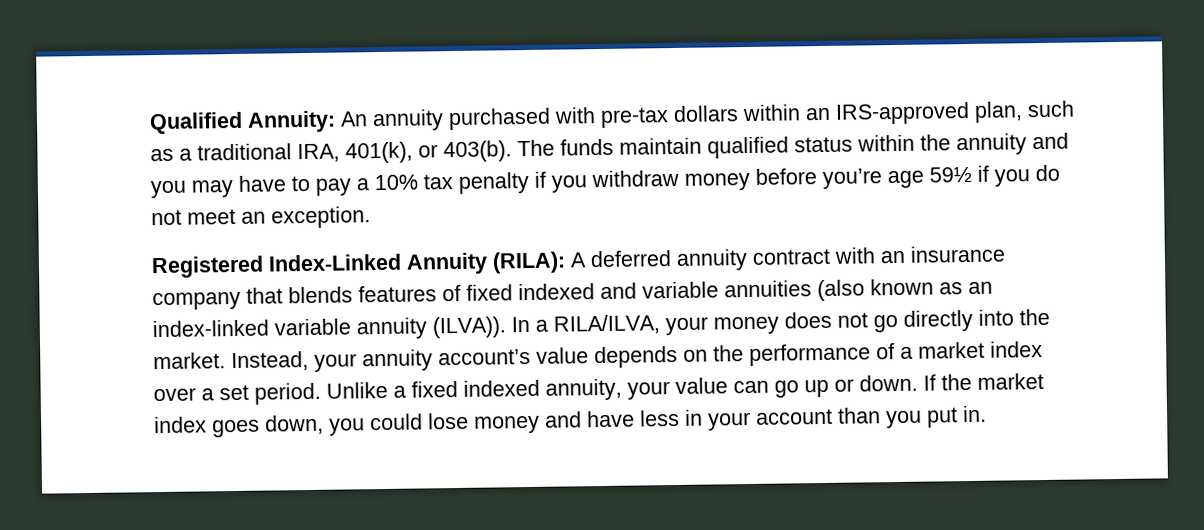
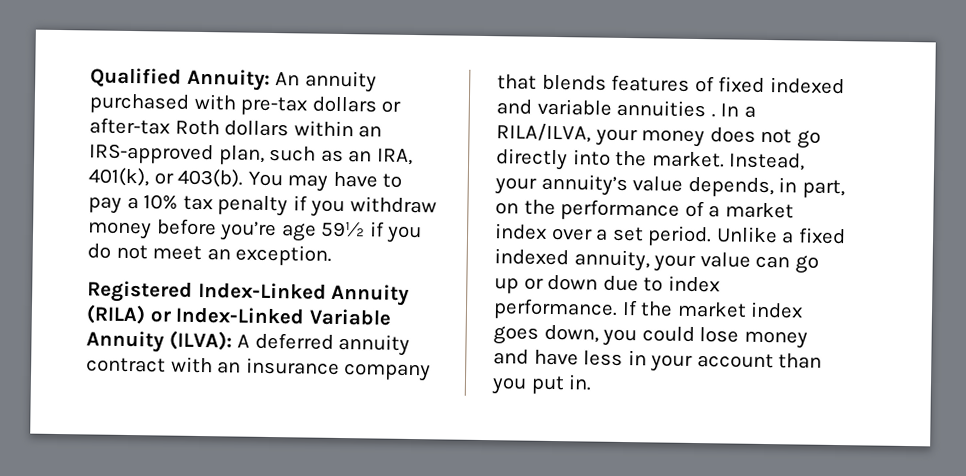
(739, 114) none -> [381,100,402,113] [89,117,290,137] or after-tax Roth dollars
[179,143,292,161] a traditional -> [348,150,373,163] an
[517,132,1069,159] [150,180,187,199] The funds maintain qualified status within the annuity and you -> [247,171,283,187] You
[492,251,566,274] (RILA): -> [86,304,391,326] [86,330,233,353] (RILA) or Index-Linked Variable Annuity (ILVA):
[817,278,993,302] [152,316,506,340] (also known as an index-linked variable annuity (ILVA)). -> [710,113,716,118] .
[362,345,678,372] annuity account’s value depends -> [540,173,845,199] annuity’s value depends, in part,
[859,374,918,392] down. -> [547,274,720,293] [493,298,618,320] down due to index performance.

